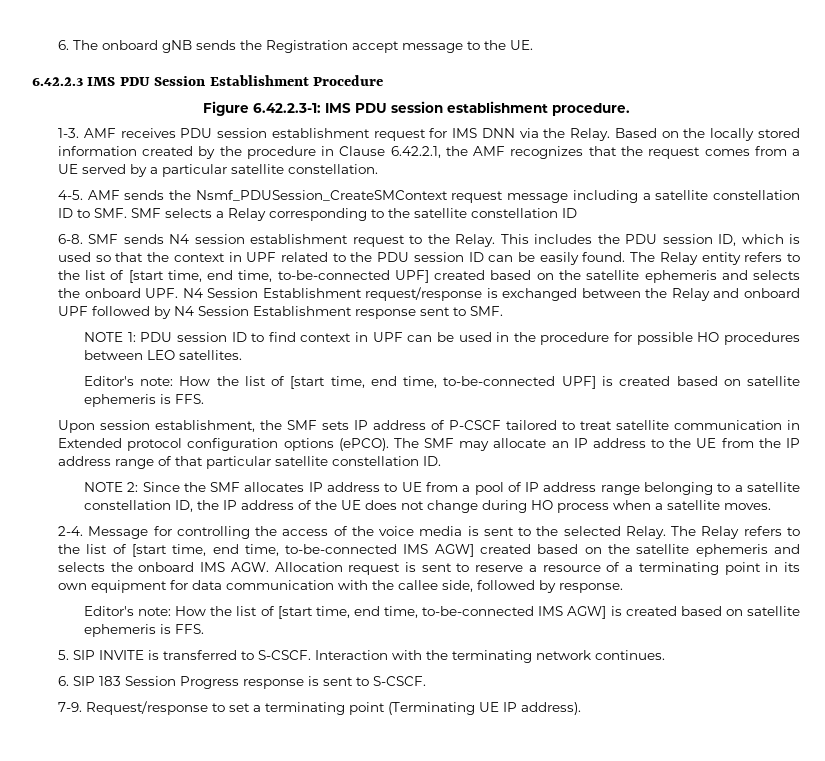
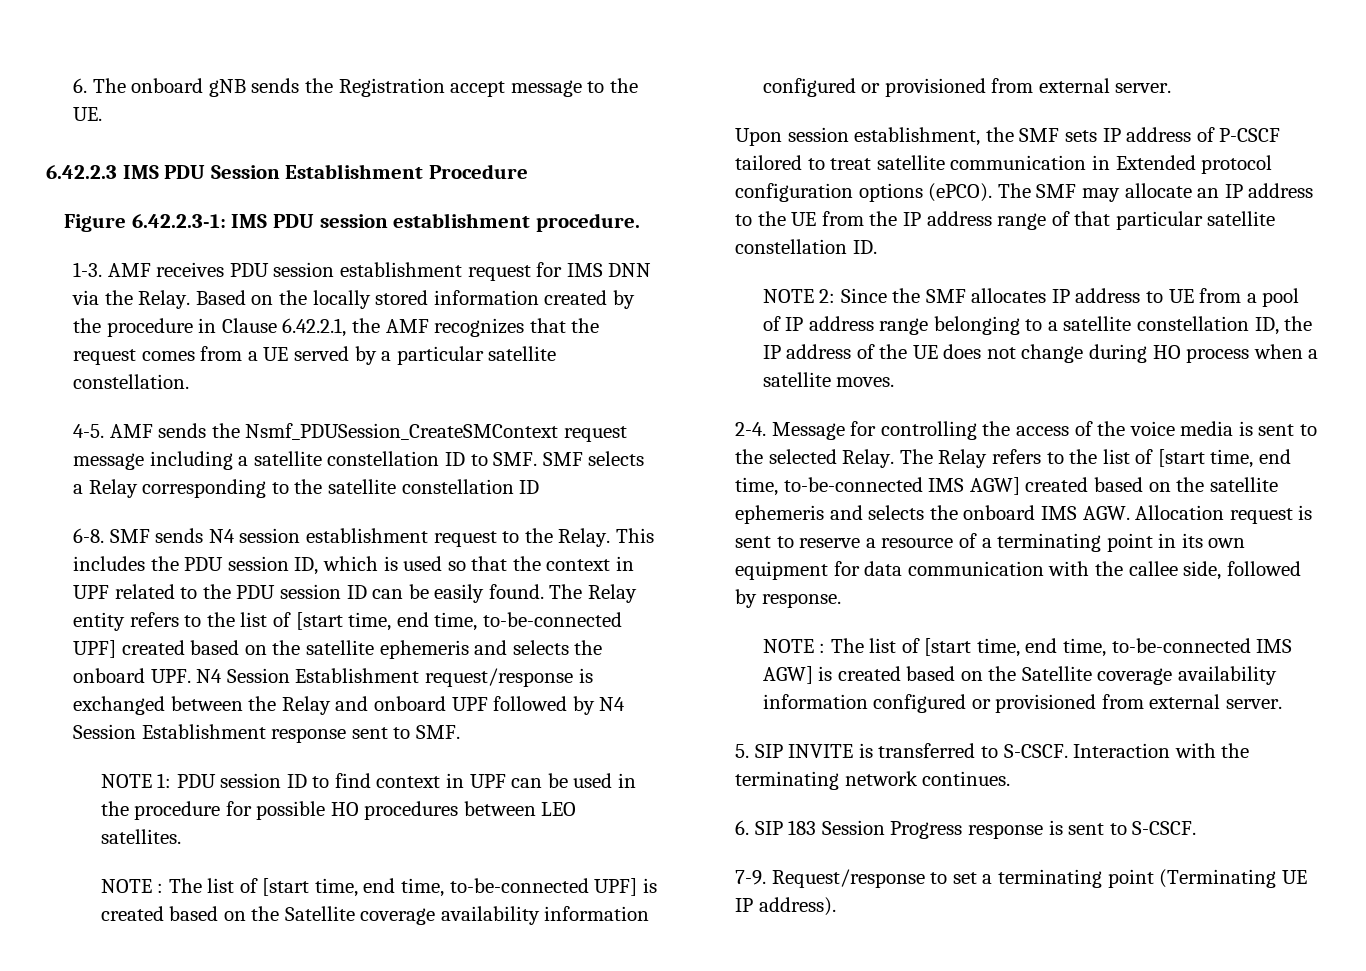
[83,376,239,386] Editor's note: How the -> [100,878,202,893] NOTE : The
[747,376,801,386] [83,394,204,407] satellite ephemeris is FFS. -> [251,906,650,925] [762,78,1172,97] the Satellite coverage availability information configured or provisioned from external server.
[83,606,233,616] Editor's note: How the -> [762,638,864,653] NOTE : The
[747,606,800,616] [83,624,204,637] satellite ephemeris is FFS. -> [988,666,1277,685] [762,694,1282,713] the Satellite coverage availability information configured or provisioned from external server.

